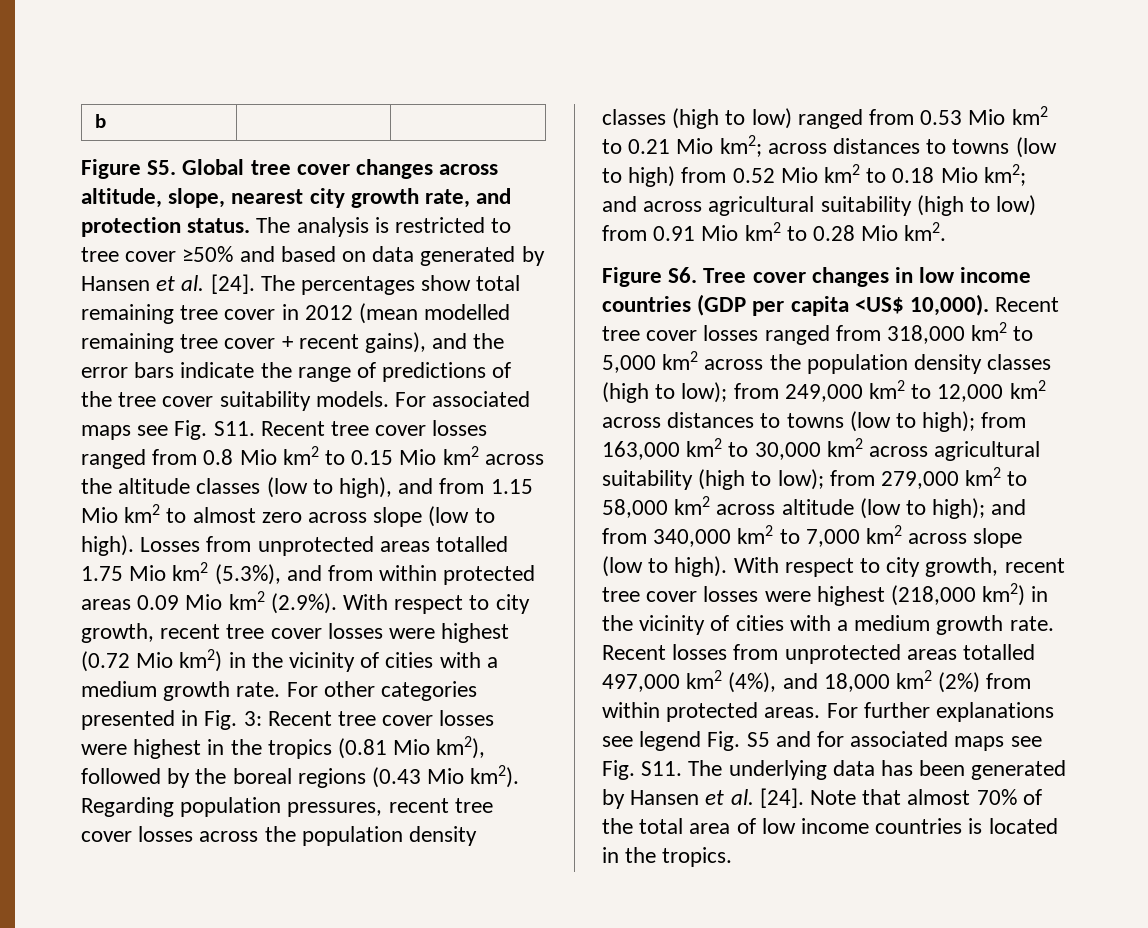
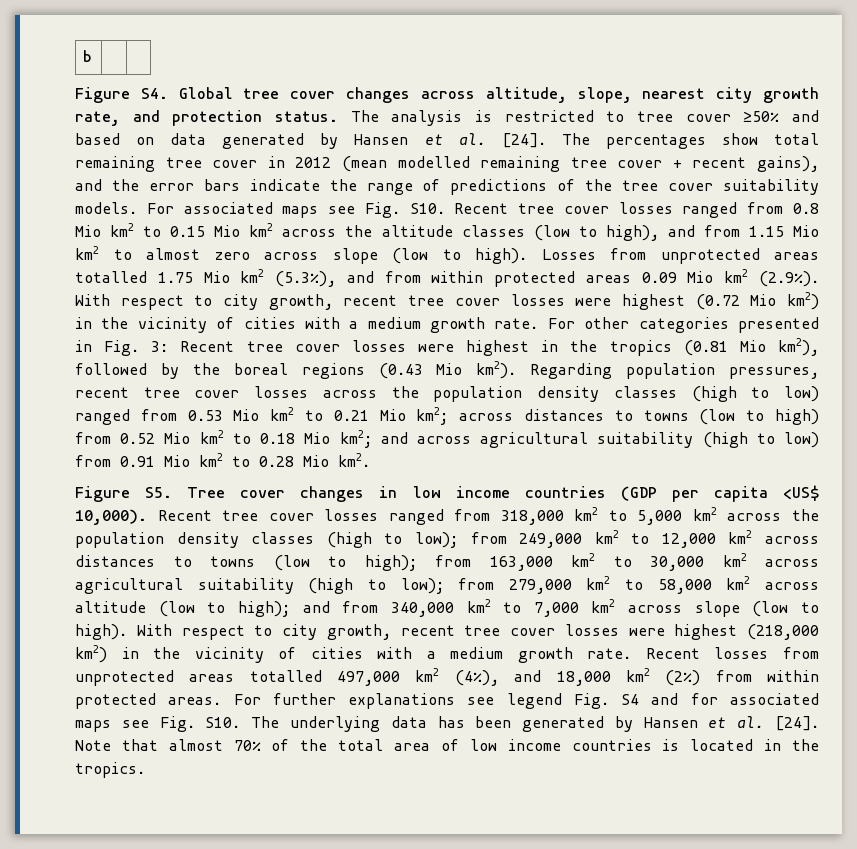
[147,160,177,175] S5. -> [140,88,168,99] S4.
[213,421,255,436] S11. -> [409,203,445,214] S10.
[668,267,698,283] S6. -> [145,487,173,498] S5.
[746,732,770,747] S5 -> [621,694,640,705] S4
[641,761,683,776] S11. -> [205,717,241,728] S10.

